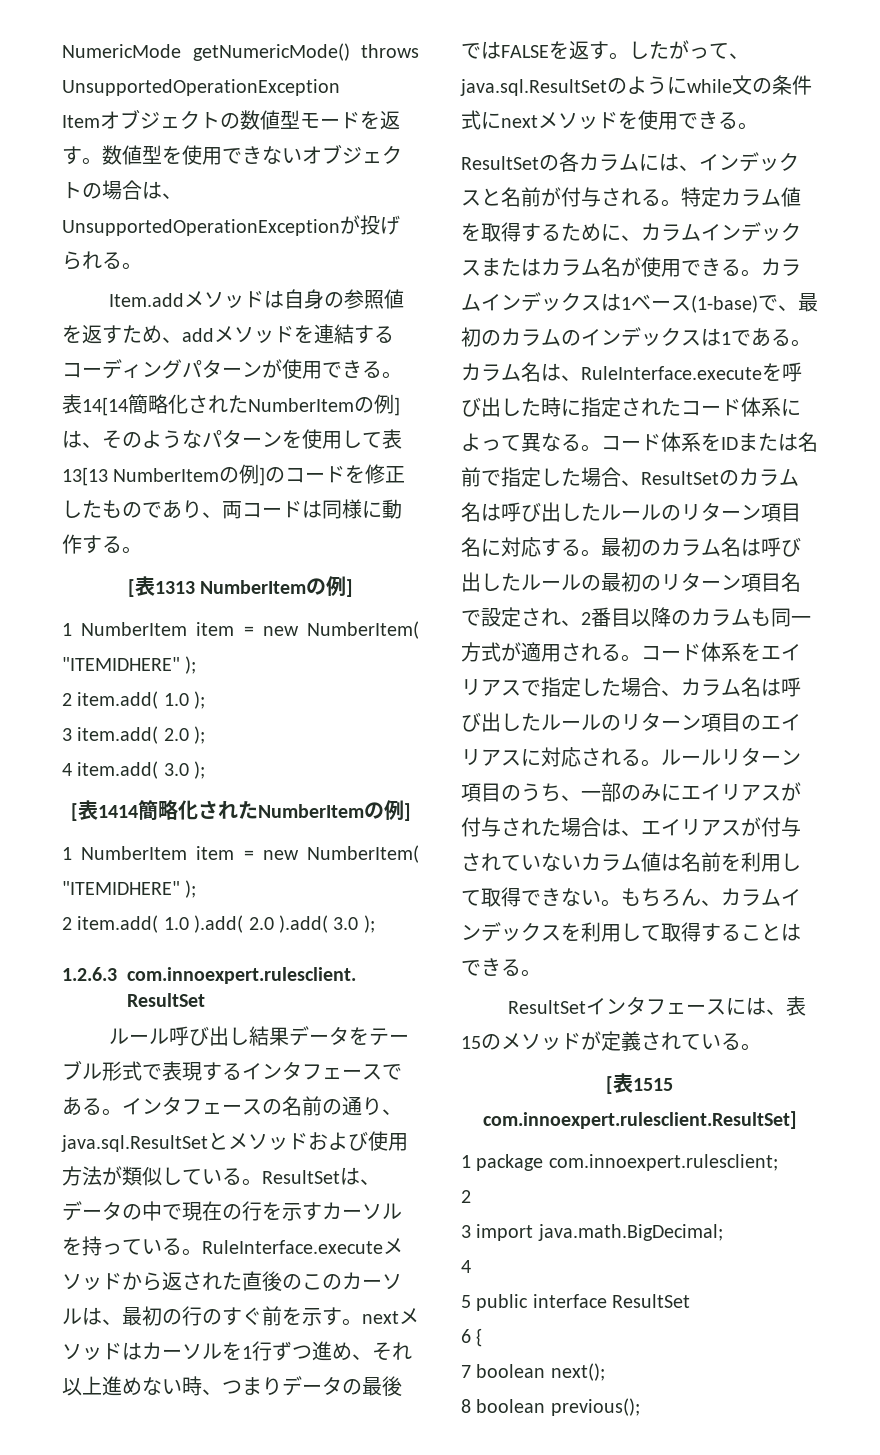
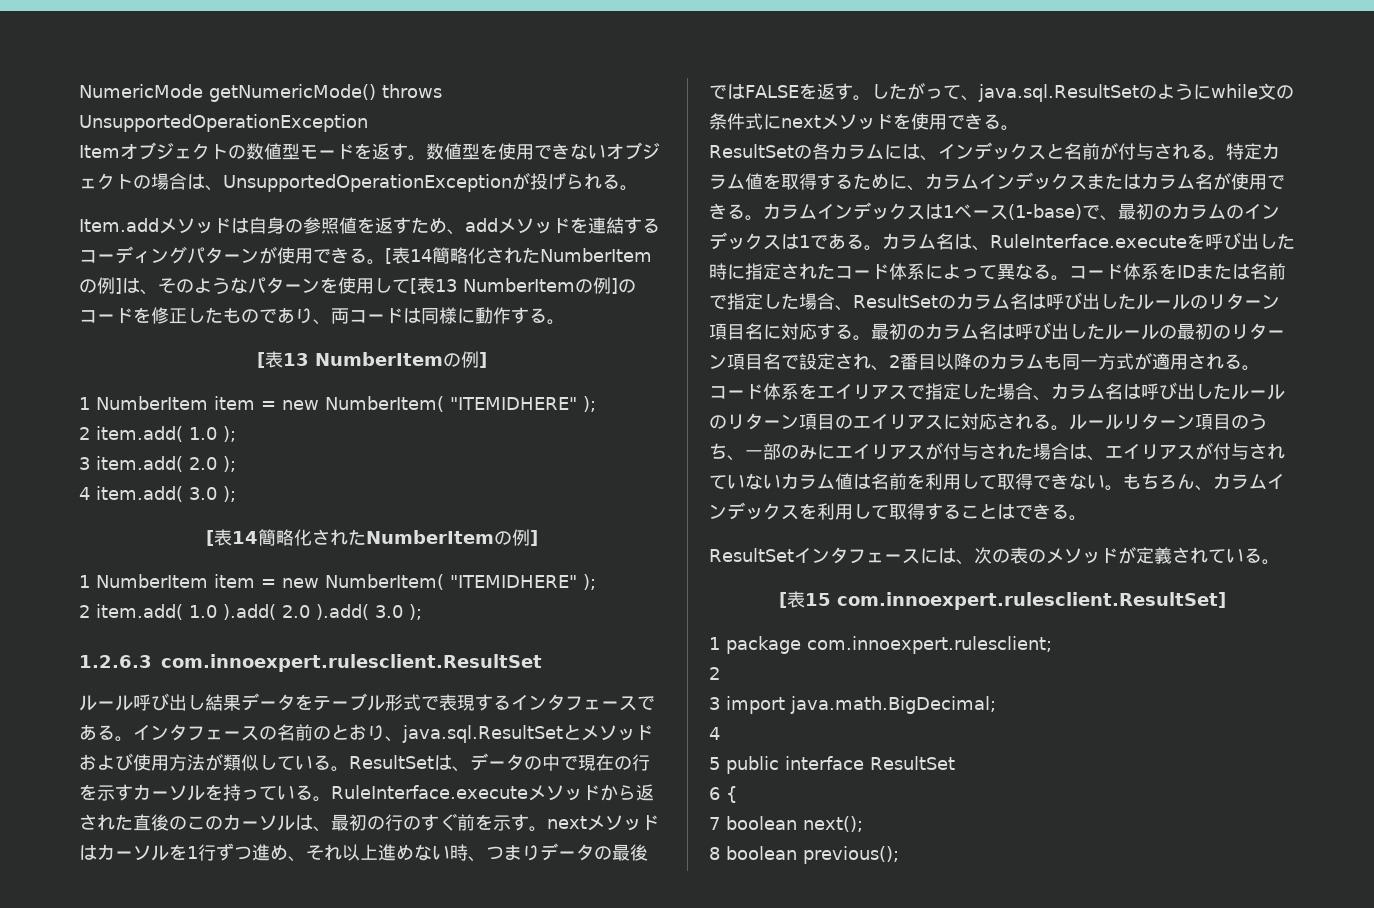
[62,394,128,416] 表14[14 -> [385,247,432,264] [表14
[382,429,402,449] [62,467,108,486] 表13[13 -> [410,277,457,294] [表13
[154,581,195,594] 1313 -> [283,353,309,366] 13
[97,805,138,818] 1414 -> [232,531,258,544] 14
[342,1096,362,1116] 通 -> [331,724,367,740] とお
[786,996,807,1016] [461,1036,481,1049] 表15 -> [973,547,1028,564] 次の表
[633,1078,673,1091] 1515 -> [804,593,831,606] 15

